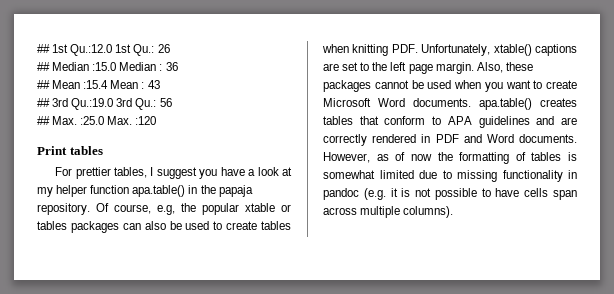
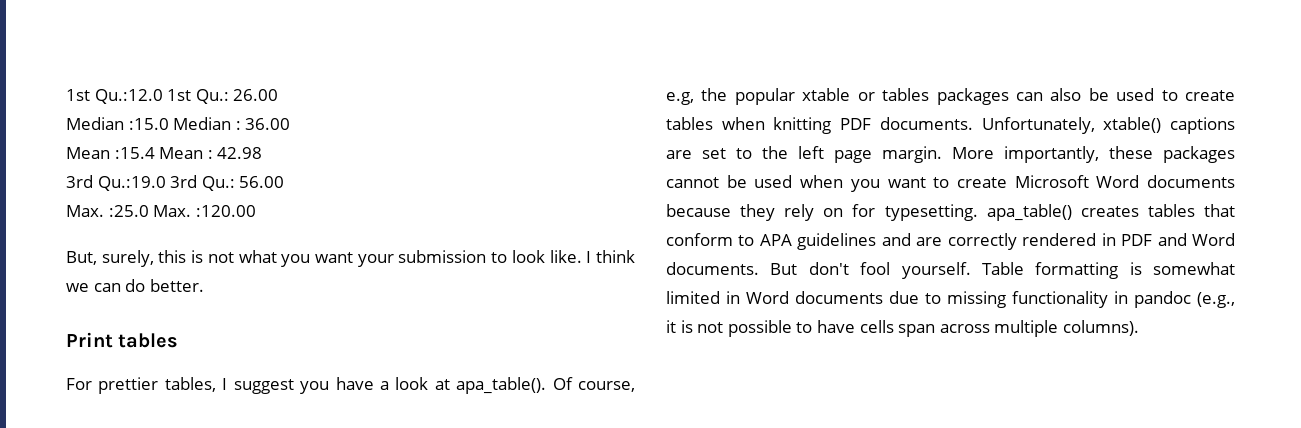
[37,44,50,53] ## -> (66, 95) none
[157,44,170,53] [37,62,50,71] 26 // ## -> [233,89,279,101] 26.00 //
[165,62,178,71] [37,80,50,89] 36 // ## -> [245,118,291,130] 36.00 //
[147,80,160,89] [37,98,50,107] 43 // ## -> [217,147,263,159] 42.98 //
[159,98,172,107] [37,116,50,125] 56 // ## -> [239,176,285,188] 56.00 //
[135,116,157,125] :120 -> [195,205,256,217] [66,250,635,267] [66,279,204,292] :120.00 // But, surely, this is not what you want your submission to look like. I think we can do better.
[37,185,253,197] [37,203,90,215] my helper function apa.table() in the papaja repository. -> [456,377,547,394] apa_table().
[391,44,418,53] PDF. -> [840,117,973,130] PDF documents.
[476,62,503,73] Also, -> [952,146,1099,163] More importantly,
[413,98,532,110] documents. apa.table() -> [1147,175,1235,188] [666,204,1072,221] documents because they rely on for typesetting. apa_table()
[323,152,577,164] [323,170,414,179] However, as of now the formatting of tables is somewhat limited -> [770,262,1235,279] [666,291,883,304] But don't fool yourself. Table formatting is somewhat limited in Word documents
[363,188,386,200] (e.g. -> [1197,292,1235,308] (e.g.,

